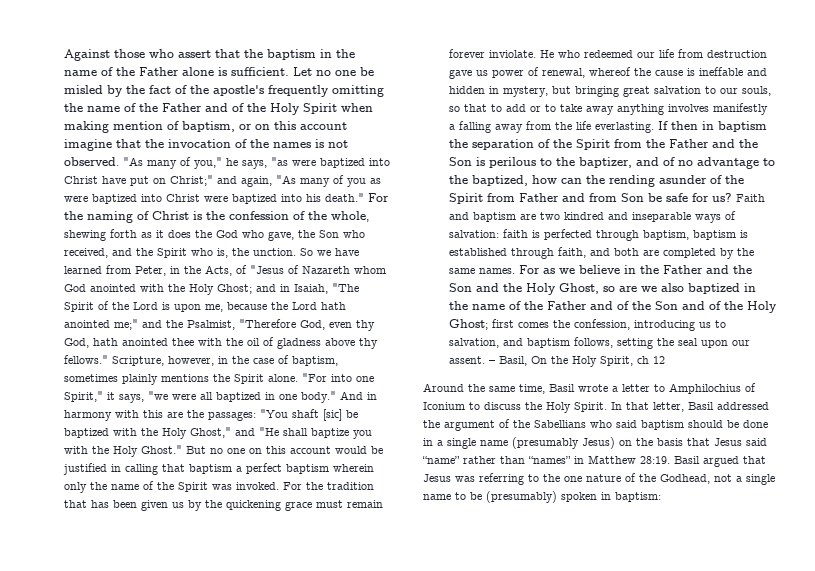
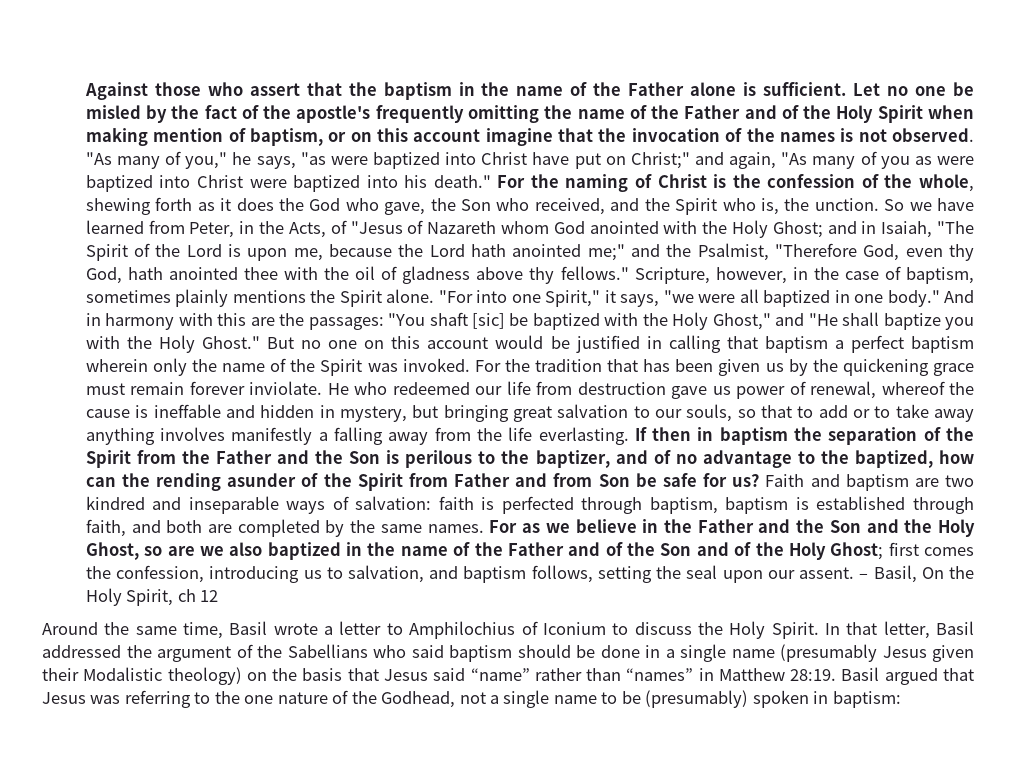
[582,437,615,449] Jesus) -> [882,645,974,662] [42,667,242,685] Jesus given their Modalistic theology)

